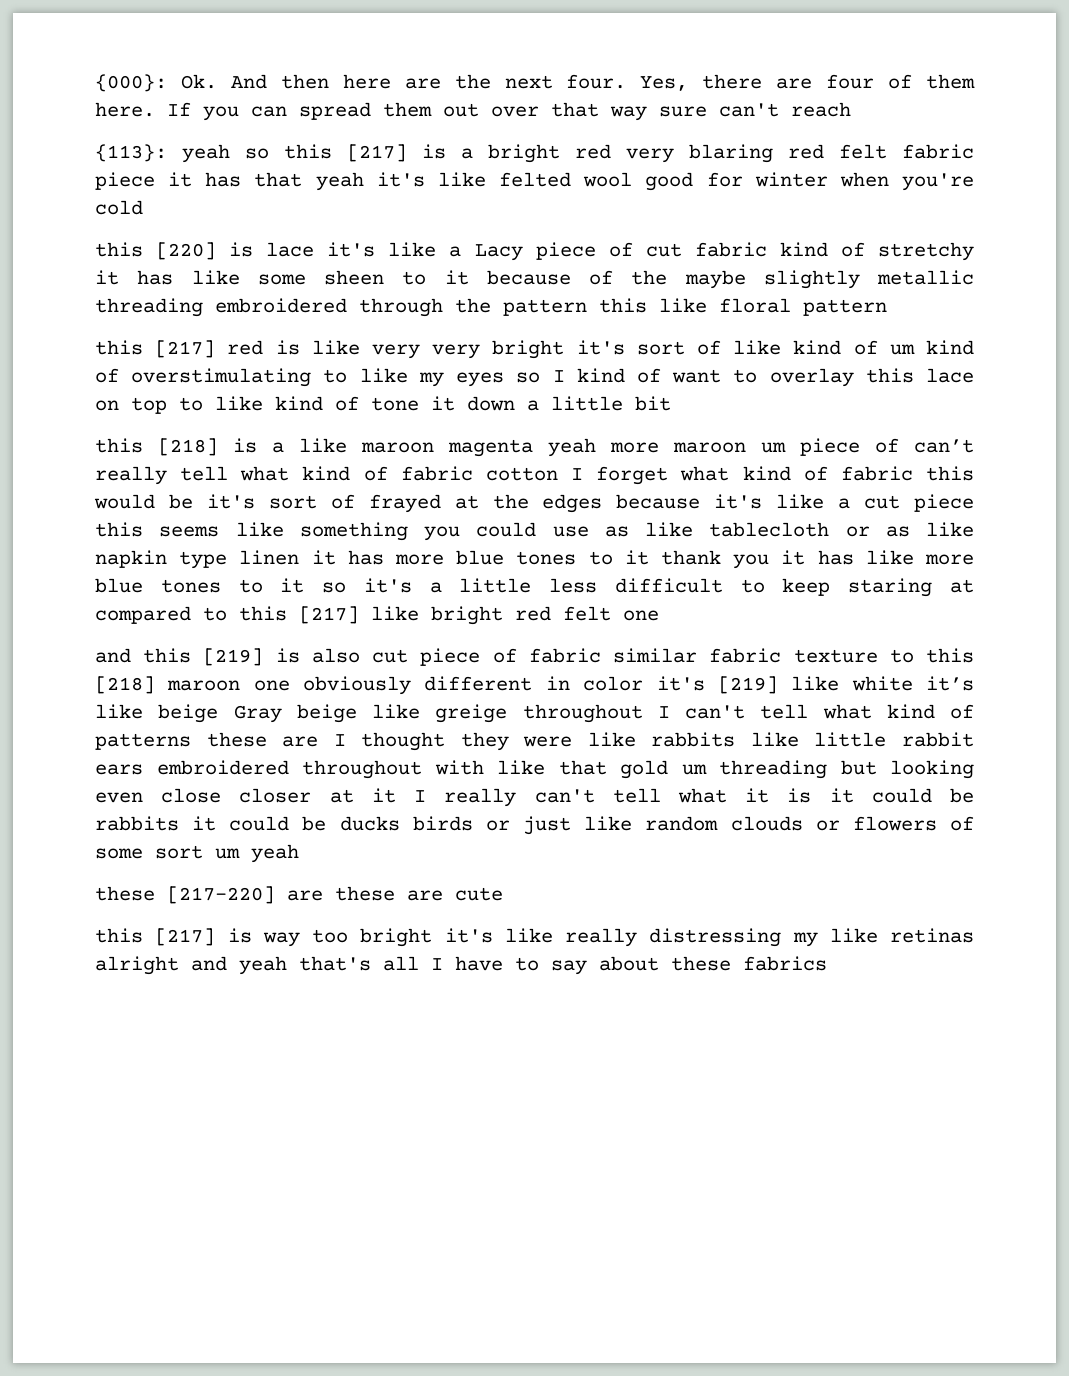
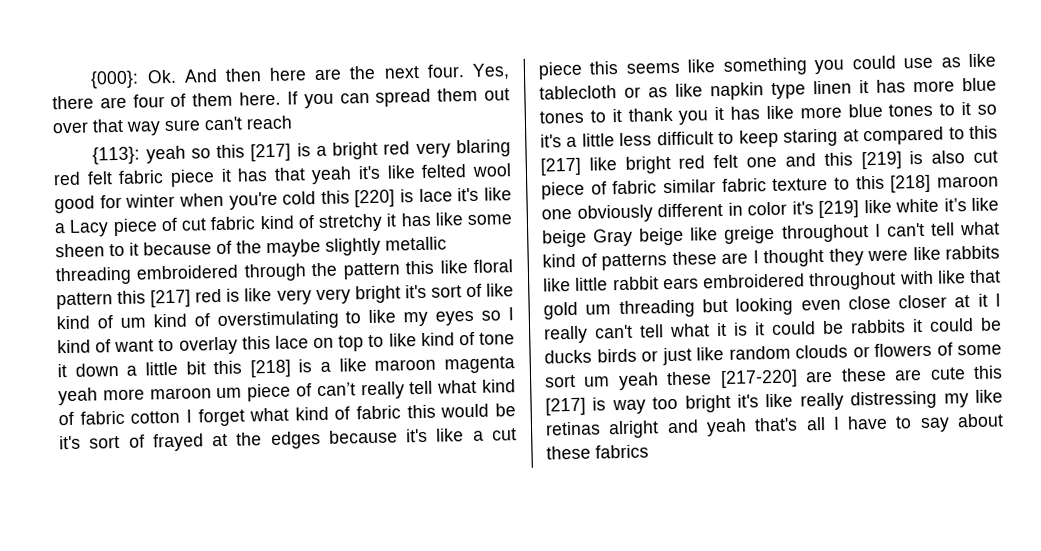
(143, 207) // -> (317, 198) none
(887, 307) // -> (113, 301) none
(671, 403) // -> (206, 368) none
(659, 615) // -> (778, 162) none
(299, 853) // -> (659, 381) none
(503, 894) // -> (966, 373) none

